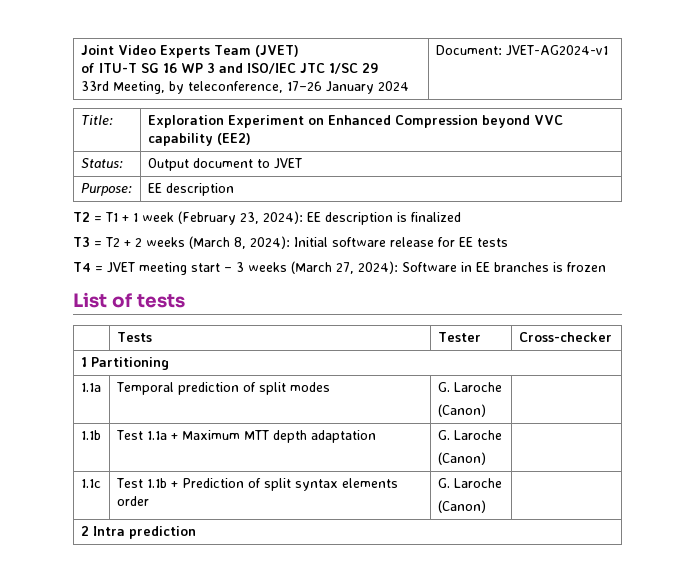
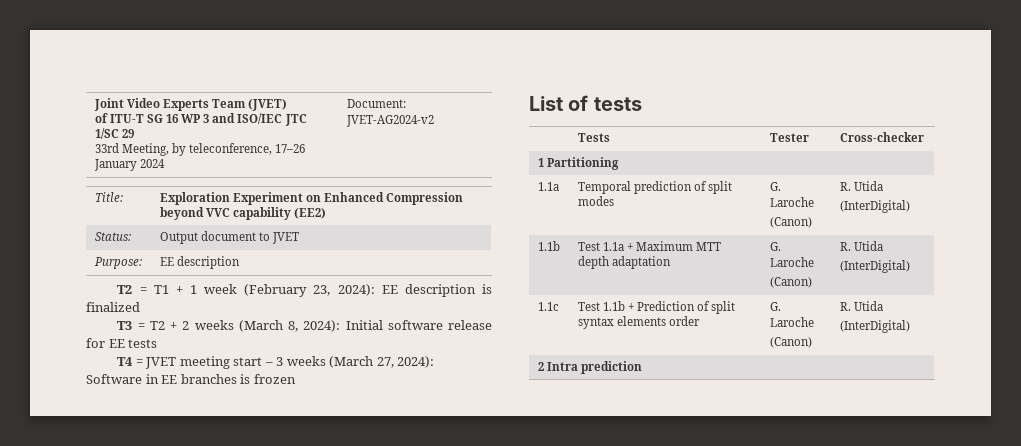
[505,45,608,56] JVET-AG2024-v1 -> [345,115,434,127] JVET-AG2024-v2
(486, 410) none -> [839,181,883,191] [839,200,910,213] R. Utida // (InterDigital)
(486, 458) none -> [839,241,883,251] [839,260,910,273] R. Utida // (InterDigital)
(486, 506) none -> [839,301,883,311] [839,320,910,333] R. Utida // (InterDigital)

